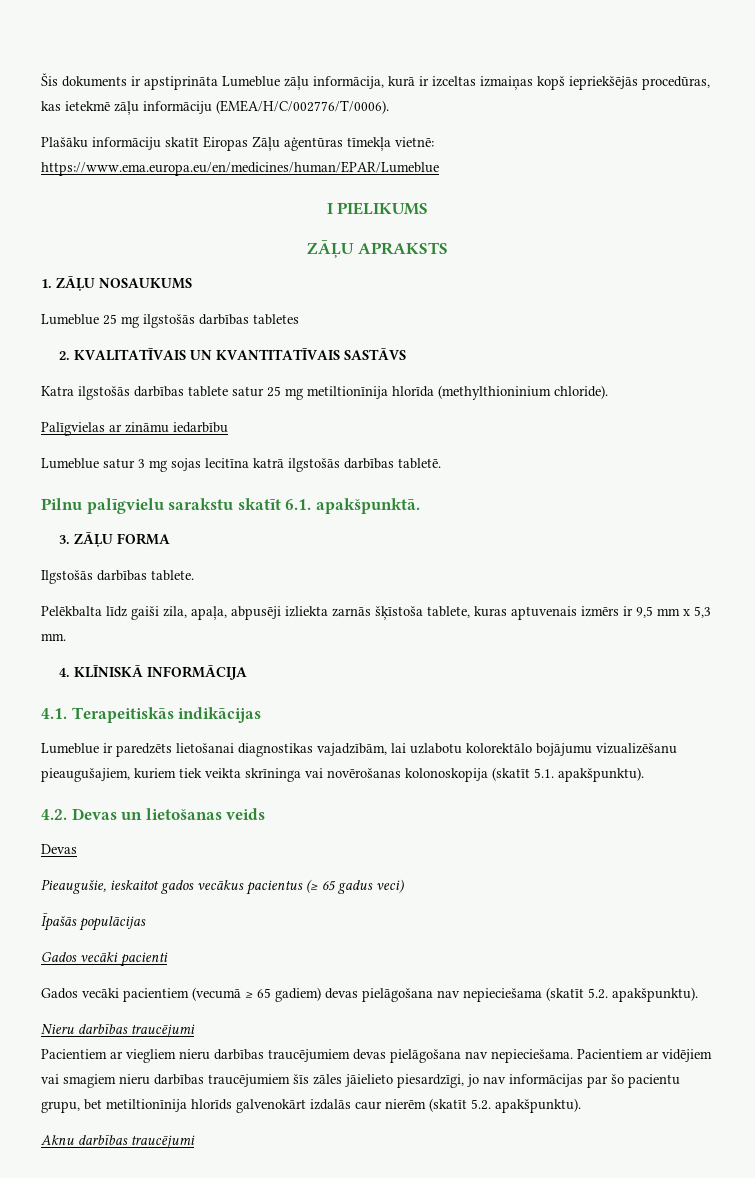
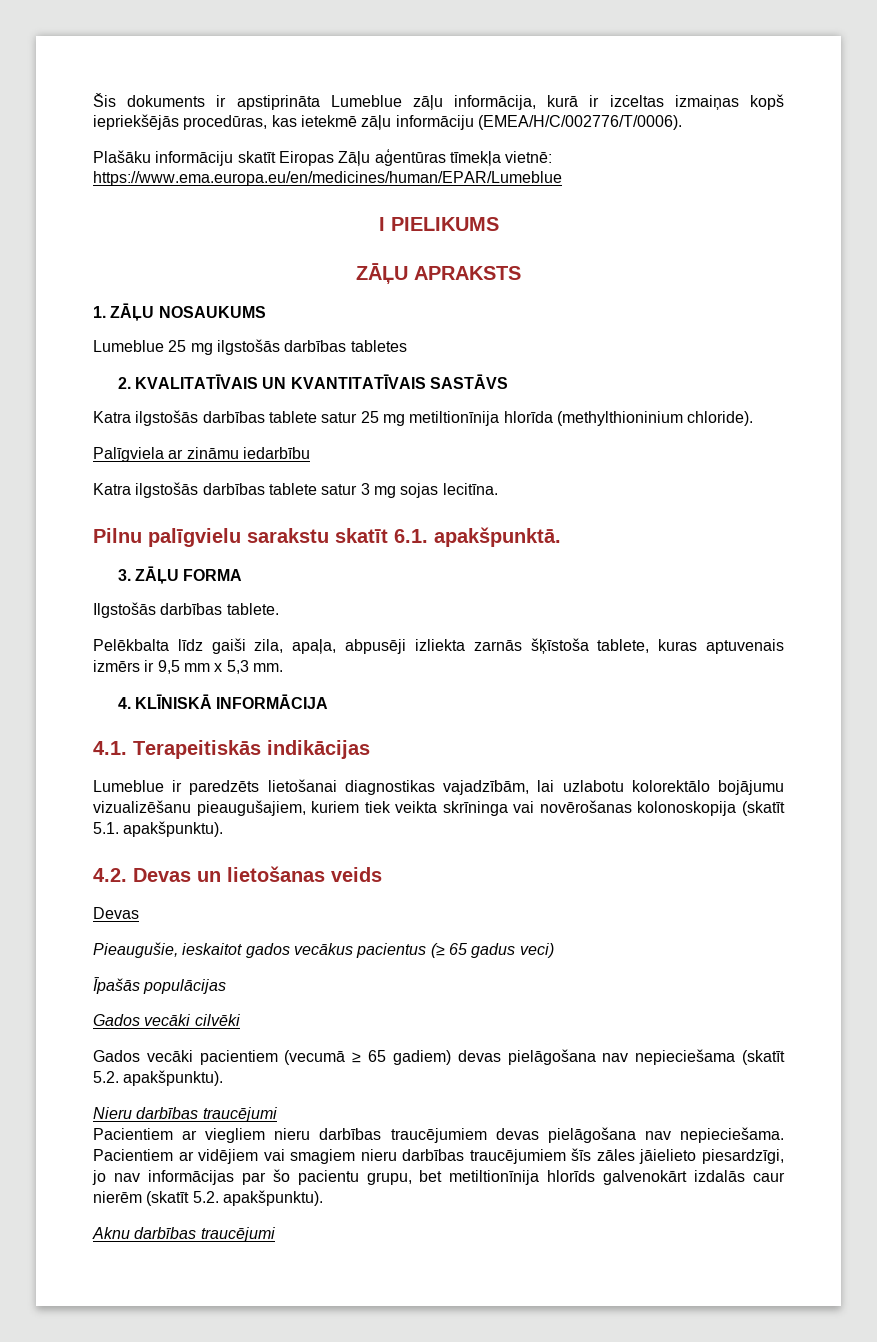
[41,422,105,436] Palīgvielas -> [93,447,164,462] Palīgviela
[41,458,441,472] Lumeblue satur 3 mg sojas lecitīna katrā ilgstošās darbības tabletē. -> [93,482,498,498] Katra ilgstošās darbības tablete satur 3 mg sojas lecitīna.
[120,952,168,967] pacienti -> [194,1014,240,1026] cilvēki

